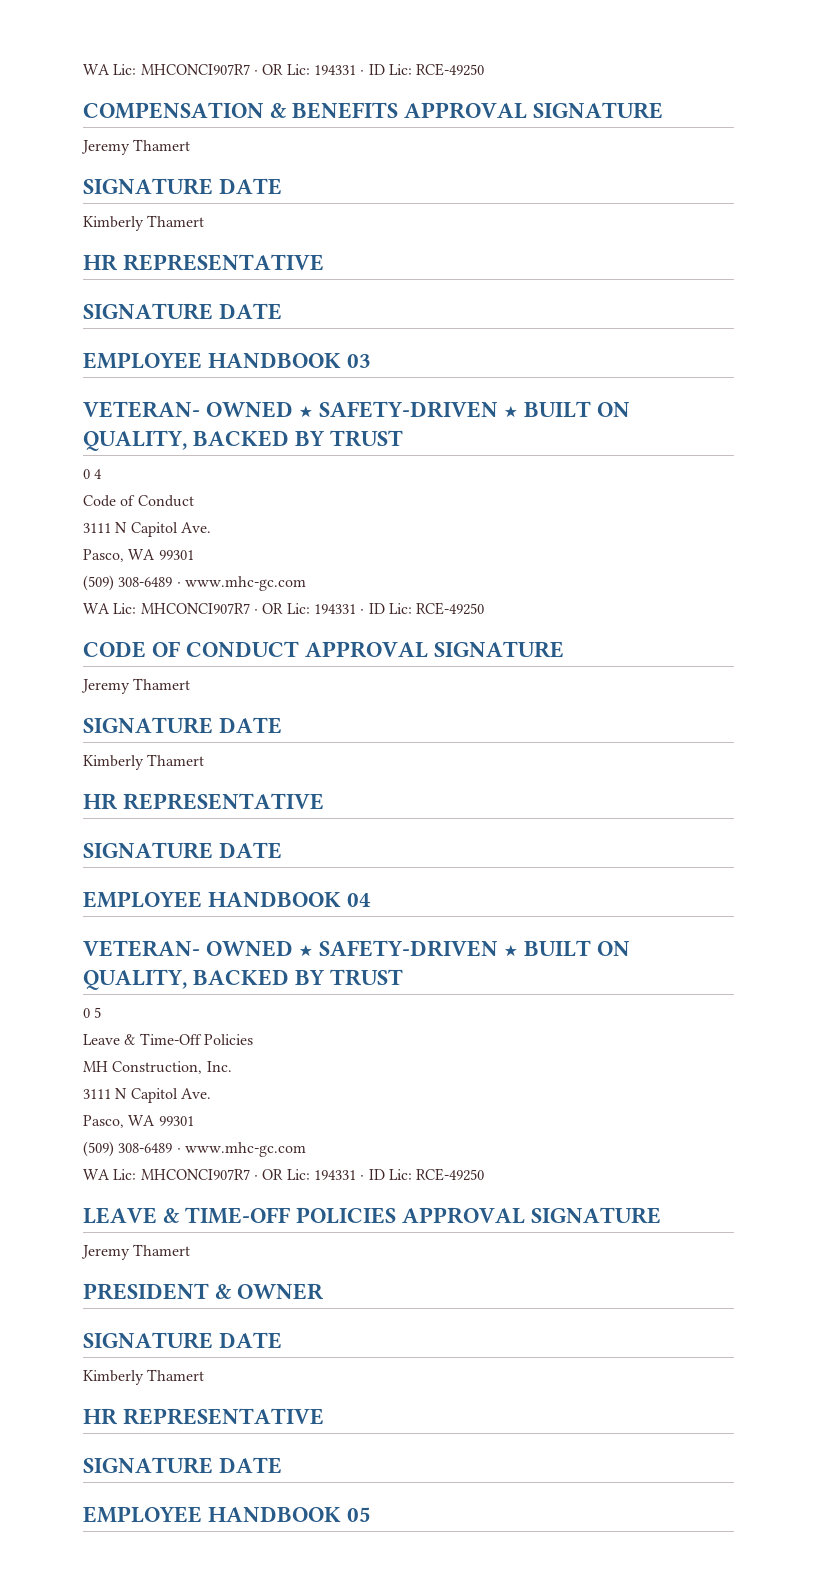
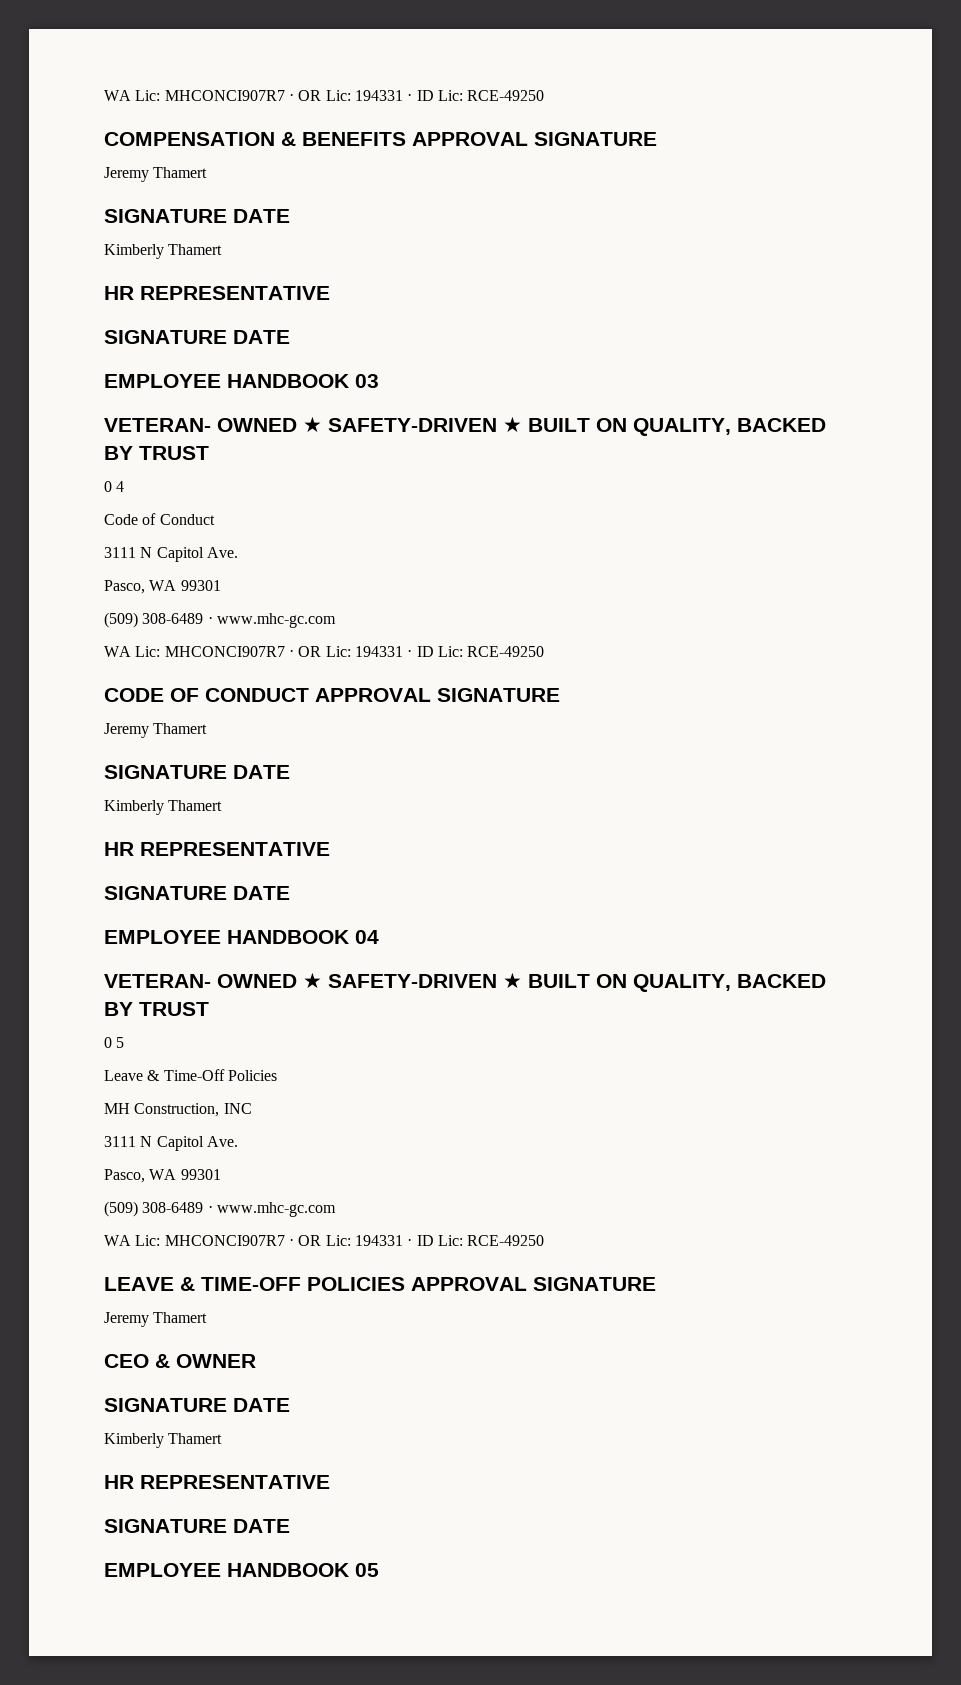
[206,1061,232,1072] Inc. -> [223,1103,252,1114] INC
[83,1283,209,1300] PRESIDENT -> [104,1354,149,1368] CEO

